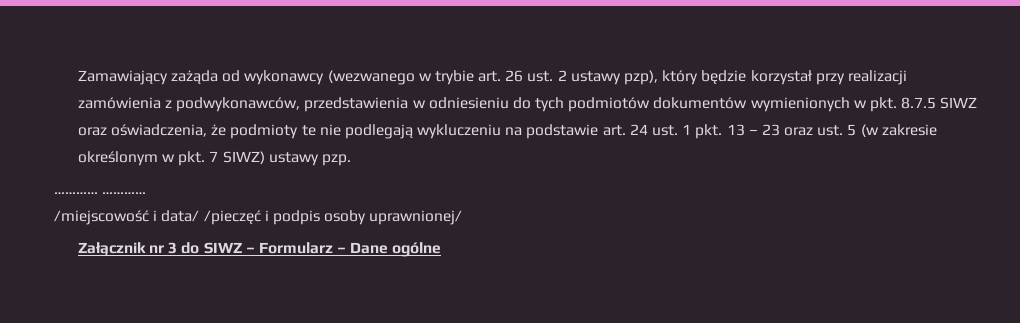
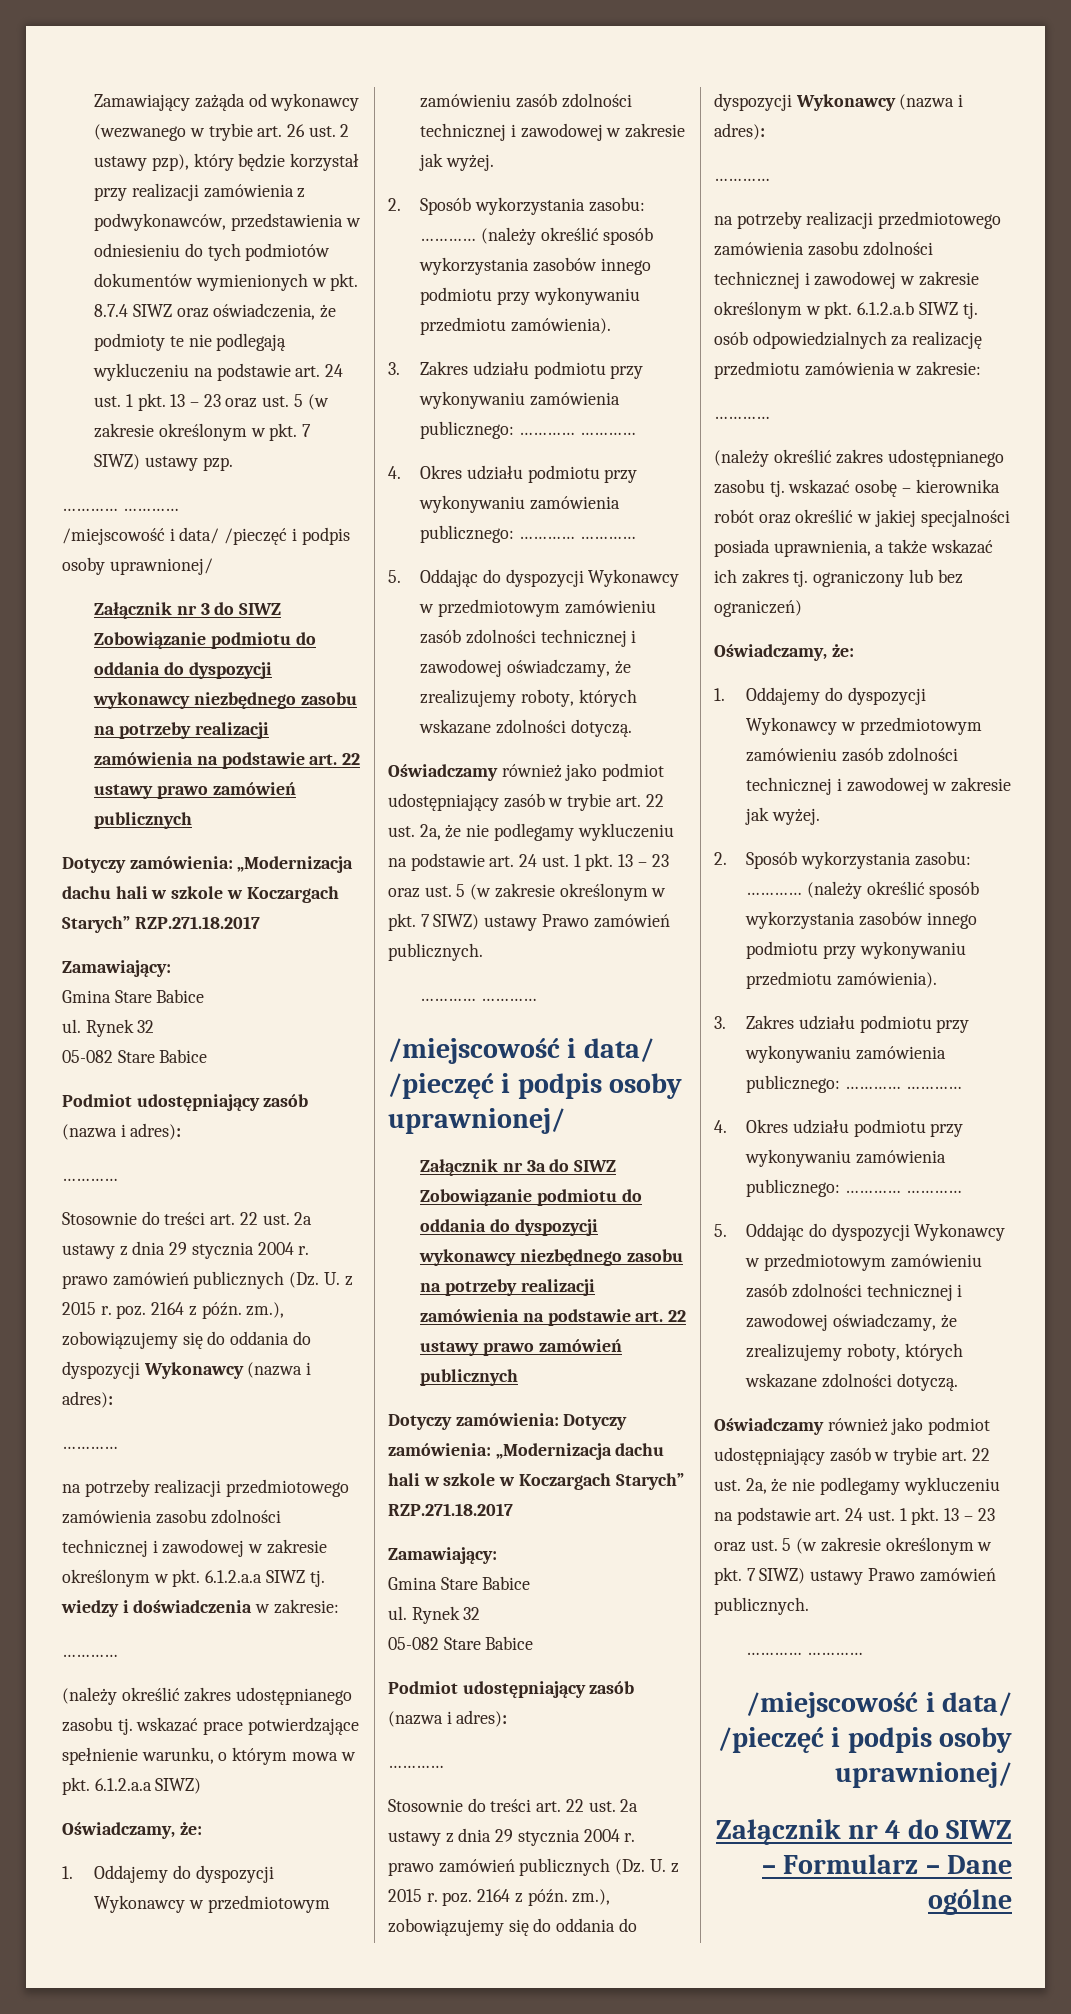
[901,97,937,109] 8.7.5 -> [94,304,129,317] 8.7.4
(242, 248) none -> [94,632,316,649] [94,662,272,679] [93,692,357,709] [94,722,269,739] [94,752,360,769] [94,782,296,799] [94,812,193,829] [62,856,354,873] [62,886,339,903] [62,916,260,933] [62,960,171,977] [62,989,205,1003] [62,1019,155,1037] [62,1049,208,1063] [62,1094,309,1111] [62,1123,182,1140] [62,1178,118,1181] [62,1211,313,1225] [62,1241,310,1259] [62,1271,353,1289] [62,1302,285,1319] [62,1331,311,1349] [62,1361,312,1379] [62,1391,113,1408] [62,1446,118,1449] [62,1479,350,1497] [62,1509,282,1524] [62,1539,327,1557] [62,1569,325,1587] [61,1599,339,1617] [62,1654,118,1657] [62,1687,353,1705] [62,1717,359,1735] [62,1747,356,1765] [62,1777,202,1795] [62,1822,202,1839] [62,1865,274,1883] [94,1895,330,1913] [420,93,632,108] [420,123,685,141] [419,153,494,171] [388,197,645,215] [420,227,654,245] [419,257,651,275] [420,287,640,305] [420,317,611,335] [388,361,644,379] [419,391,620,409] [420,421,636,439] [388,465,638,483] [419,495,620,513] [420,525,636,543] [388,569,680,587] [419,599,656,617] [420,629,637,647] [420,659,631,677] [420,689,637,707] [419,719,632,737] [388,763,665,781] [388,793,664,811] [388,823,674,841] [388,853,669,871] [388,883,667,901] [388,913,670,931] [388,943,483,961] [420,998,537,1001] [388,1038,654,1064] [388,1073,683,1099] [388,1108,565,1134] [420,1159,616,1176] [420,1189,642,1206] [420,1219,598,1236] [419,1249,683,1266] [420,1279,595,1296] [420,1309,686,1326] [420,1339,622,1356] [420,1369,519,1386] [388,1413,628,1430] [388,1443,665,1460] [388,1473,684,1490] [388,1503,513,1516] [388,1547,497,1564] [388,1576,531,1590] [388,1606,481,1624] [388,1636,534,1650] [388,1681,635,1698] [388,1710,508,1727] [388,1765,444,1768] [388,1798,639,1812] [388,1828,636,1846] [388,1858,679,1876] [388,1889,611,1906] [388,1918,637,1936] [714,93,964,111] [714,123,765,140] [714,178,770,181] [714,211,1002,229] [714,241,934,256] [714,271,979,289] [714,301,978,319] [714,331,983,349] [714,361,982,379] [714,416,770,419] [714,449,1005,467] [714,479,1000,497] [714,509,1010,527] [714,539,993,557] [714,569,963,587] [714,600,802,617] [714,644,854,661] [714,687,926,705] [746,717,982,735] [746,747,958,762] [746,777,1011,795] [745,807,820,825] [714,851,971,869] [746,881,980,899] [745,911,977,929] [746,941,966,959] [746,971,937,989] [714,1015,970,1033] [745,1045,946,1063] [746,1075,962,1093] [714,1119,964,1137] [745,1149,946,1167] [746,1179,962,1197] [714,1223,1006,1241] [745,1253,982,1271] [746,1283,963,1301] [746,1313,957,1331] [746,1343,963,1361] [745,1373,958,1391] [714,1417,991,1435] [714,1447,990,1465] [714,1477,1000,1495] [714,1507,995,1525] [714,1537,993,1555] [714,1567,996,1585] [714,1597,809,1615] [746,1652,863,1655] [746,1692,1012,1718] [717,1727,1012,1753] [835,1762,1012,1788] [716,1819,1012,1845] Zobowiązanie podmiotu do oddania do dyspozycji wykonawcy niezbędnego zasobu na potrzeby realizacji zamówienia na podstawie art. 22 ustawy prawo zamówień publicznych // Dotyczy zamówienia: „Modernizacja dachu hali w szkole w Koczargach Starych” RZP.271.18.2017 // Zamawiający: // Gmina Stare Babice // ul. Rynek 32 // 05-082 Stare Babice // Podmiot udostępniający zasób (nazwa i adres): // ………… // Stosownie do treści art. 22 ust. 2a ustawy z dnia 29 stycznia 2004 r. prawo zamówień publicznych (Dz. U. z 2015 r. poz. 2164 z późn. zm.), zobowiązujemy się do oddania do dyspozycji Wykonawcy (nazwa i adres): // ………… // na potrzeby realizacji przedmiotowego zamówienia zasobu zdolności technicznej i zawodowej w zakresie określonym w pkt. 6.1.2.a.a SIWZ tj. wiedzy i doświadczenia w zakresie: // ………… // (należy określić zakres udostępnianego zasobu tj. wskazać prace potwierdzające spełnienie warunku, o którym mowa w pkt. 6.1.2.a.a SIWZ) // Oświadczamy, że: // 1. Oddajemy do dyspozycji Wykonawcy w przedmiotowym zamówieniu zasób zdolności technicznej i zawodowej w zakresie jak wyżej. // 2. Sposób wykorzystania zasobu: ………… (należy określić sposób wykorzystania zasobów innego podmiotu przy wykonywaniu przedmiotu zamówienia). // 3. Zakres udziału podmiotu przy wykonywaniu zamówienia publicznego: ………… ………… // 4. Okres udziału podmiotu przy wykonywaniu zamówienia publicznego: ………… ………… // 5. Oddając do dyspozycji Wykonawcy w przedmiotowym zamówieniu zasób zdolności technicznej i zawodowej oświadczamy, że zrealizujemy roboty, których wskazane zdolności dotyczą. // Oświadczamy również jako podmiot udostępniający zasób w trybie art. 22 ust. 2a, że nie podlegamy wykluczeniu na podstawie art. 24 ust. 1 pkt. 13 – 23 oraz ust. 5 (w zakresie określonym w pkt. 7 SIWZ) ustawy Prawo zamówień publicznych. // ………… ………… // /miejscowość i data/ /pieczęć i podpis osoby uprawnionej/ // Załącznik nr 3a do SIWZ Zobowiązanie podmiotu do oddania do dyspozycji wykonawcy niezbędnego zasobu na potrzeby realizacji zamówienia na podstawie art. 22 ustawy prawo zamówień publicznych // Dotyczy zamówienia: Dotyczy zamówienia: „Modernizacja dachu hali w szkole w Koczargach Starych” RZP.271.18.2017 // Zamawiający: // Gmina Stare Babice // ul. Rynek 32 // 05-082 Stare Babice // Podmiot udostępniający zasób (nazwa i adres): // ………… // Stosownie do treści art. 22 ust. 2a ustawy z dnia 29 stycznia 2004 r. prawo zamówień publicznych (Dz. U. z 2015 r. poz. 2164 z późn. zm.), zobowiązujemy się do oddania do dyspozycji Wykonawcy (nazwa i adres): // ………… // na potrzeby realizacji przedmiotowego zamówienia zasobu zdolności technicznej i zawodowej w zakresie określonym w pkt. 6.1.2.a.b SIWZ tj. osób odpowiedzialnych za realizację przedmiotu zamówienia w zakresie: // ………… // (należy określić zakres udostępnianego zasobu tj. wskazać osobę – kierownika robót oraz określić w jakiej specjalności posiada uprawnienia, a także wskazać ich zakres tj. ograniczony lub bez ograniczeń) // Oświadczamy, że: // 1. Oddajemy do dyspozycji Wykonawcy w przedmiotowym zamówieniu zasób zdolności technicznej i zawodowej w zakresie jak wyżej. // 2. Sposób wykorzystania zasobu: ………… (należy określić sposób wykorzystania zasobów innego podmiotu przy wykonywaniu przedmiotu zamówienia). // 3. Zakres udziału podmiotu przy wykonywaniu zamówienia publicznego: ………… ………… // 4. Okres udziału podmiotu przy wykonywaniu zamówienia publicznego: ………… ………… // 5. Oddając do dyspozycji Wykonawcy w przedmiotowym zamówieniu zasób zdolności technicznej i zawodowej oświadczamy, że zrealizujemy roboty, których wskazane zdolności dotyczą. // Oświadczamy również jako podmiot udostępniający zasób w trybie art. 22 ust. 2a, że nie podlegamy wykluczeniu na podstawie art. 24 ust. 1 pkt. 13 – 23 oraz ust. 5 (w zakresie określonym w pkt. 7 SIWZ) ustawy Prawo zamówień publicznych. // ………… ………… // /miejscowość i data/ /pieczęć i podpis osoby uprawnionej/ // Załącznik nr 4 do SIWZ

